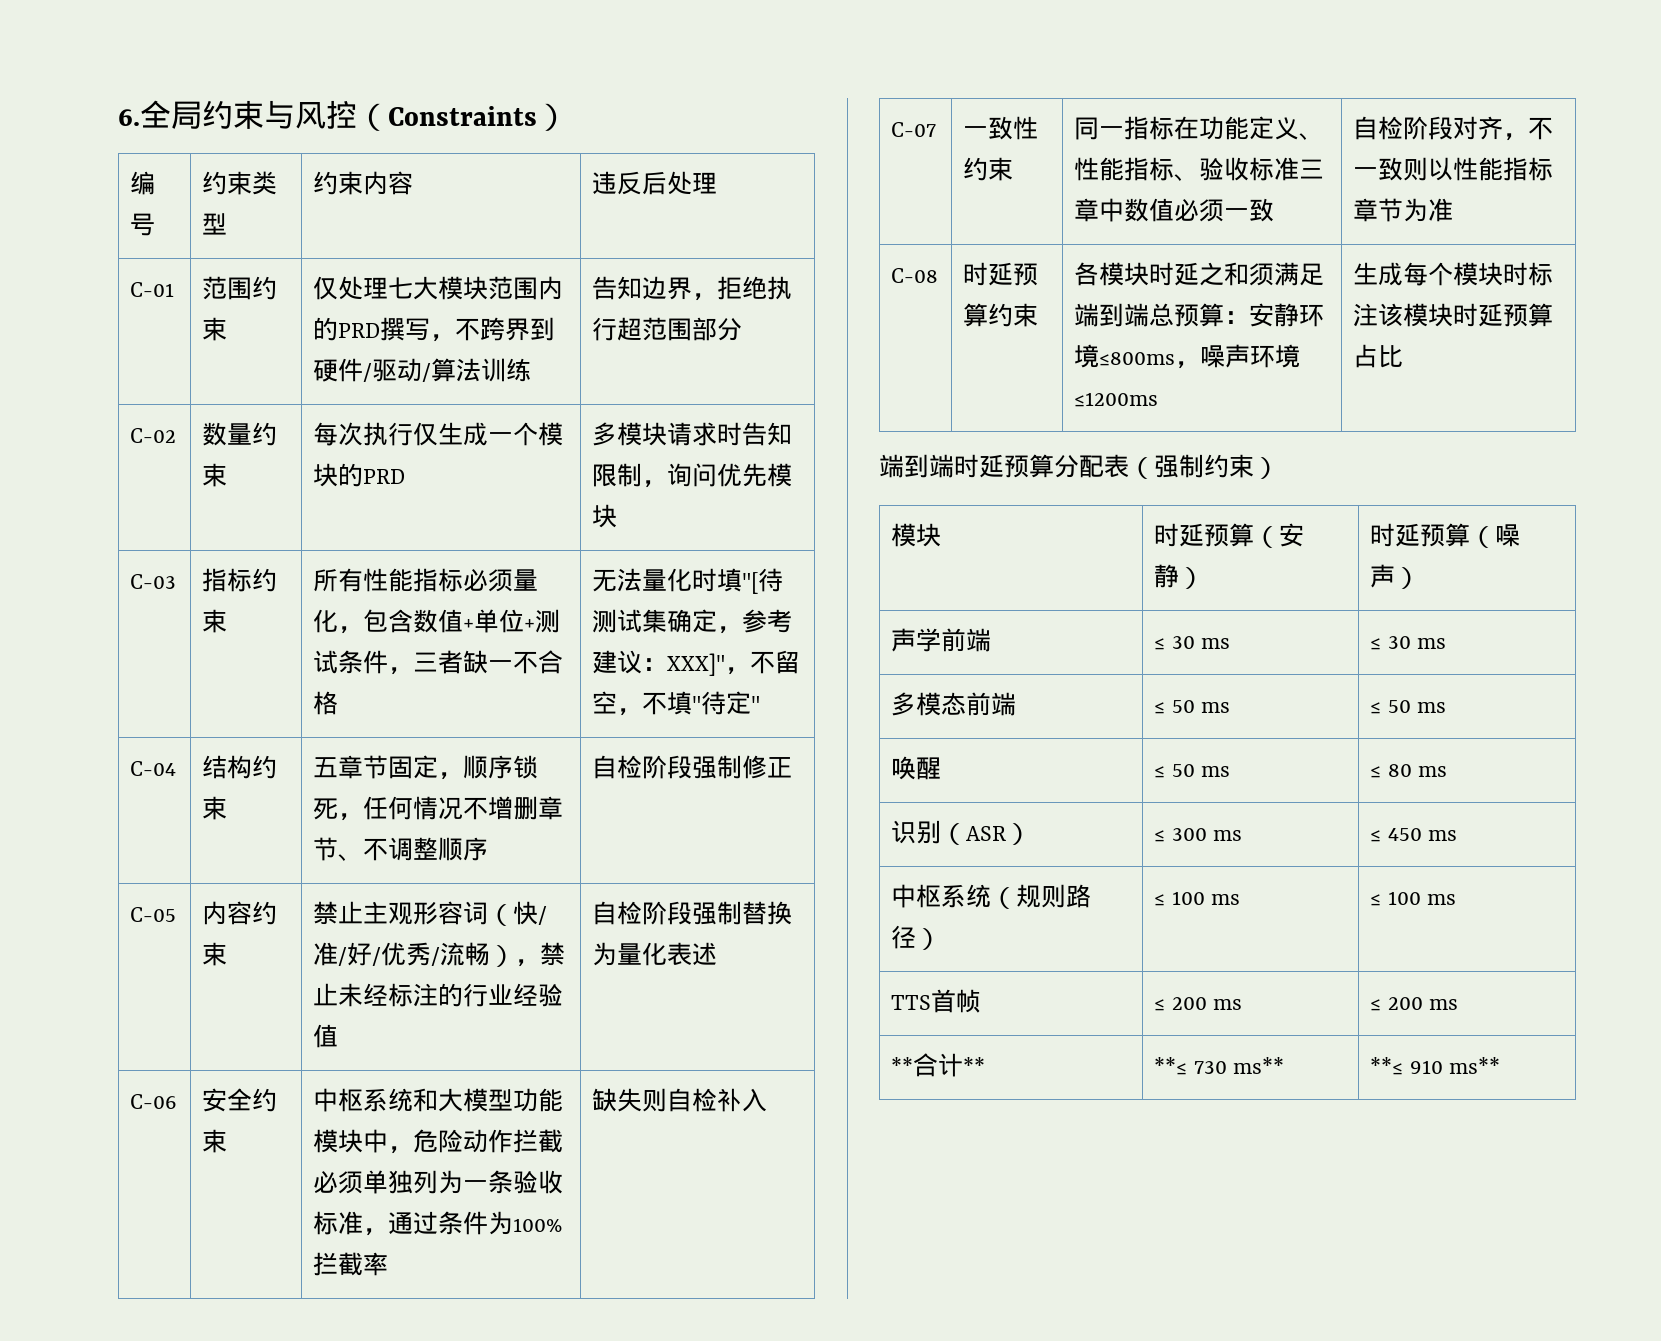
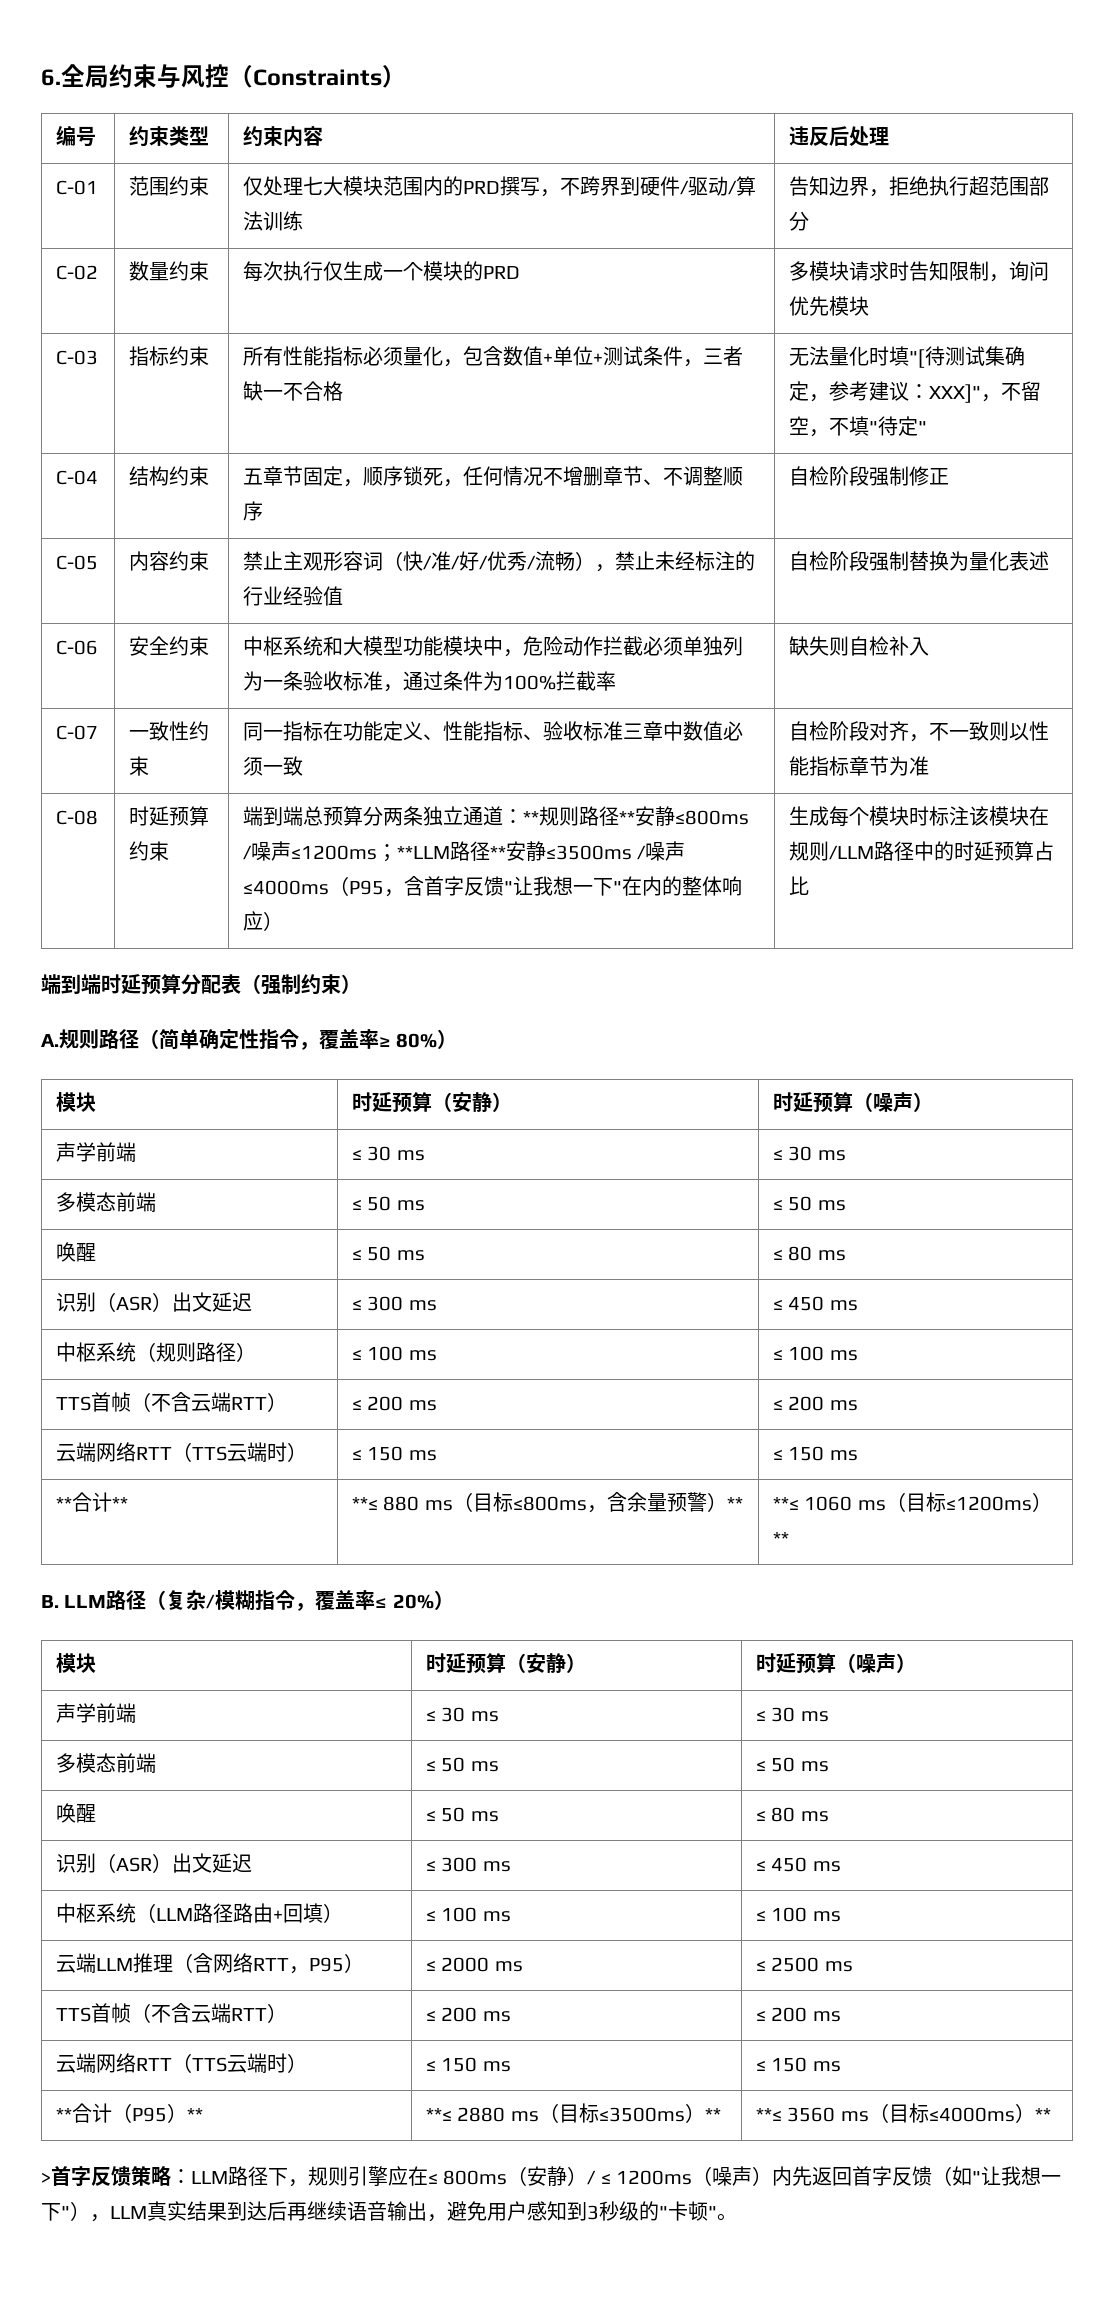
[1074,262,1325,286] [1074,303,1325,327] [1074,344,1301,369] [1074,392,1159,407] 各模块时延之和须满足端到端总预算：安静环境≤800ms，噪声环境≤1200ms -> [242,806,749,826] [242,841,686,862] [242,876,742,897] [242,911,283,931] 端到端总预算分两条独立通道：**规则路径**安静≤800ms /噪声≤1200ms；**LLM路径**安静≤3500ms /噪声≤4000ms（P95，含首字反馈"让我想一下"在内的整体响应）
(1454, 315) none -> [1028,806,1049,826] [788,841,954,861] 在规则/LLM路径中的
(1279, 468) none -> [41,1029,458,1050] // A.规则路径（简单确定性指令，覆盖率≥ 80%）
(1032, 834) none -> [171,1292,252,1312] 出文延迟
[1154,997,1243,1011] [1370,997,1459,1011] [891,1053,986,1077] [1154,1057,1285,1075] [1370,1057,1501,1075] | ≤ 200 ms | ≤ 200 ms // **合计** | **≤ 730 ms** | **≤ 910 ms** -> [130,1392,287,1412] [351,1396,437,1411] [772,1396,858,1411] [55,1442,307,1462] [351,1446,437,1461] [772,1446,858,1461] [55,1492,128,1512] [351,1492,743,1513] [772,1492,1052,1512] [772,1532,789,1545] [41,1590,454,1611] [55,1653,96,1673] [425,1653,586,1674] [755,1653,916,1674] [55,1703,136,1723] [425,1707,499,1722] [755,1707,829,1722] [55,1753,156,1773] [425,1757,499,1772] [755,1757,829,1772] [55,1803,96,1823] [425,1807,499,1822] [755,1807,829,1822] [55,1853,252,1873] [425,1857,511,1872] [755,1857,841,1872] [55,1903,343,1923] [425,1907,511,1922] [755,1907,841,1922] [55,1953,364,1974] [425,1957,523,1972] [755,1957,853,1972] [55,2003,287,2023] [425,2007,511,2022] [755,2007,841,2022] [55,2053,307,2073] [425,2057,511,2072] [755,2057,841,2072] [55,2103,203,2123] [425,2103,721,2123] [755,2103,1051,2123] [41,2165,1062,2187] [41,2201,737,2222] （不含云端RTT） | ≤ 200 ms | ≤ 200 ms // 云端网络RTT（TTS云端时） | ≤ 150 ms | ≤ 150 ms // **合计** | **≤ 880 ms（目标≤800ms，含余量预警）** | **≤ 1060 ms（目标≤1200ms）** // B. LLM路径（复杂/模糊指令，覆盖率≤ 20%） // 模块 | 时延预算（安静） | 时延预算（噪声） // 声学前端 | ≤ 30 ms | ≤ 30 ms // 多模态前端 | ≤ 50 ms | ≤ 50 ms // 唤醒 | ≤ 50 ms | ≤ 80 ms // 识别（ASR）出文延迟 | ≤ 300 ms | ≤ 450 ms // 中枢系统（LLM路径路由+回填） | ≤ 100 ms | ≤ 100 ms // 云端LLM推理（含网络RTT，P95） | ≤ 2000 ms | ≤ 2500 ms // TTS首帧（不含云端RTT） | ≤ 200 ms | ≤ 200 ms // 云端网络RTT（TTS云端时） | ≤ 150 ms | ≤ 150 ms // **合计（P95）** | **≤ 2880 ms（目标≤3500ms）** | **≤ 3560 ms（目标≤4000ms）** // >首字反馈策略：LLM路径下，规则引擎应在≤ 800ms（安静）/ ≤ 1200ms（噪声）内先返回首字反馈（如"让我想一下"），LLM真实结果到达后再继续语音输出，避免用户感知到3秒级的"卡顿"。

